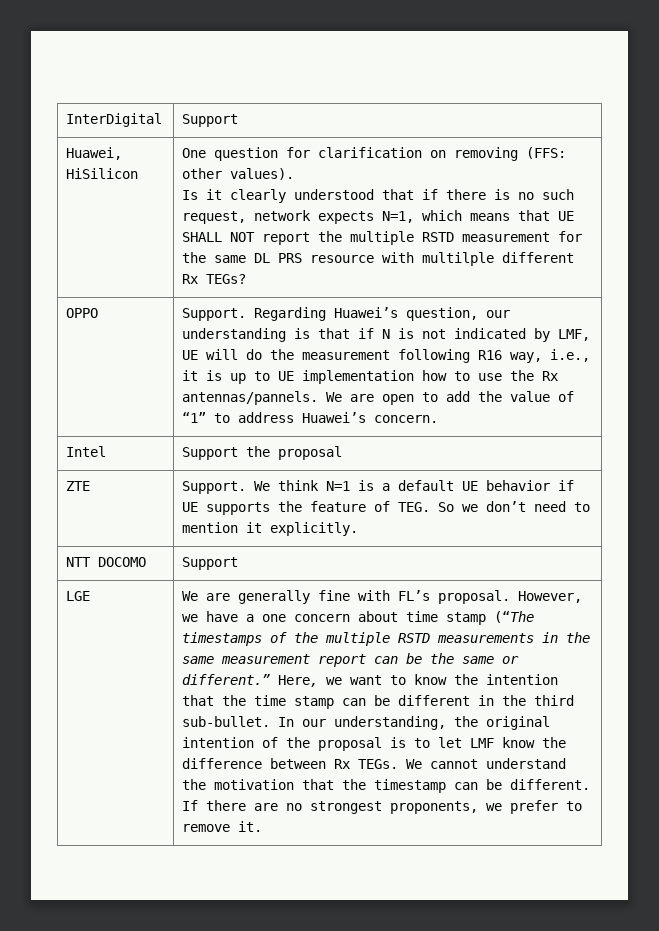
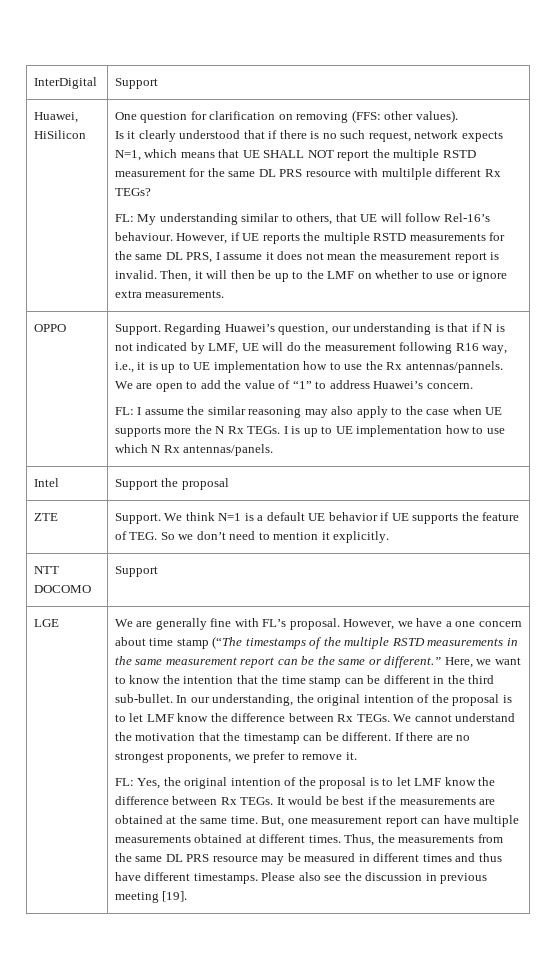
(247, 279) none -> [114,213,490,225] [114,232,506,244] [114,251,500,263] [114,270,508,282] [114,290,225,298] // FL: My understanding similar to others, that UE will follow Rel-16’s behaviour. However, if UE reports the multiple RSTD measurements for the same DL PRS, I assume it does not mean the measurement report is invalid. Then, it will then be up to the LMF on whether to use or ignore extra measurements.
(439, 419) none -> [114,406,503,418] [114,425,505,437] [114,444,274,456] // FL: I assume the similar reasoning may also apply to the case when UE supports more the N Rx TEGs. I is up to UE implementation how to use which N Rx antennas/panels.
(263, 826) none -> [114,777,496,789] [114,796,496,805] [114,815,520,827] [114,834,503,846] [114,853,502,865] [114,872,488,884] [114,891,188,903] // FL: Yes, the original intention of the proposal is to let LMF know the difference between Rx TEGs. It would be best if the measurements are obtained at the same time. But, one measurement report can have multiple measurements obtained at different times. Thus, the measurements from the same DL PRS resource may be measured in different times and thus have different timestamps. Please also see the discussion in previous meeting [19].

